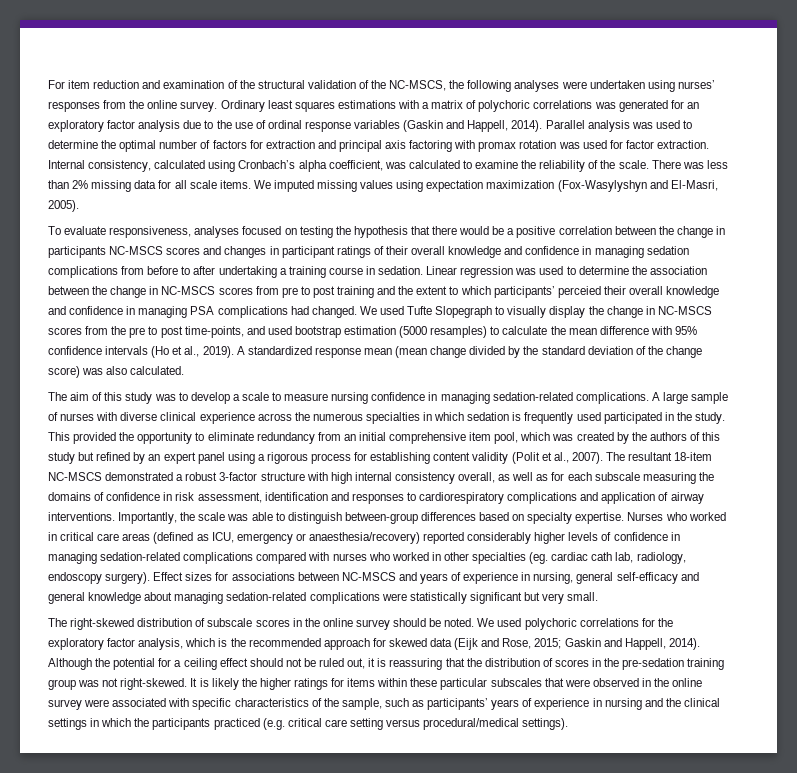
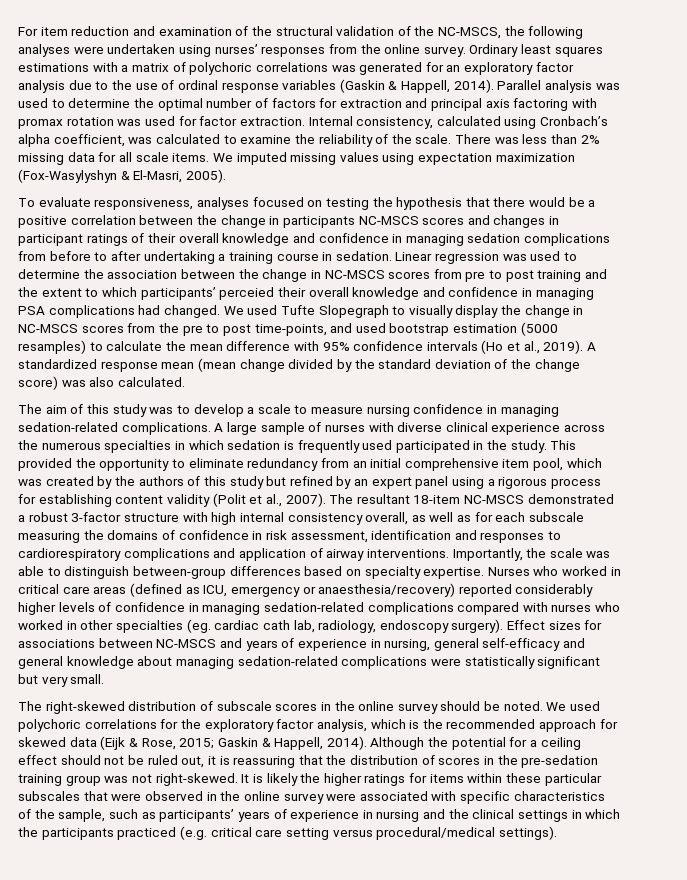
[446,120,465,129] and -> [388,81,398,90] &
[649,180,668,189] and -> [120,171,130,180] &
[481,638,500,647] and -> [128,738,138,747] &
[603,638,622,647] and -> [261,738,271,747] &

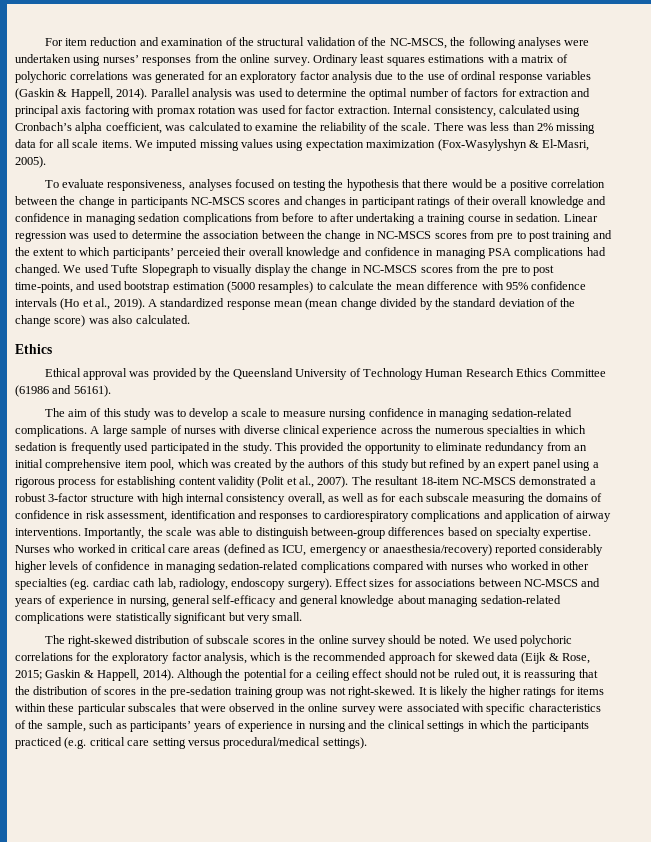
(185, 382) none -> [15,344,52,354] [44,368,606,380] [15,385,111,397] // Ethics // Ethical approval was provided by the Queensland University of Technology Human Research Ethics Committee (61986 and 56161).

